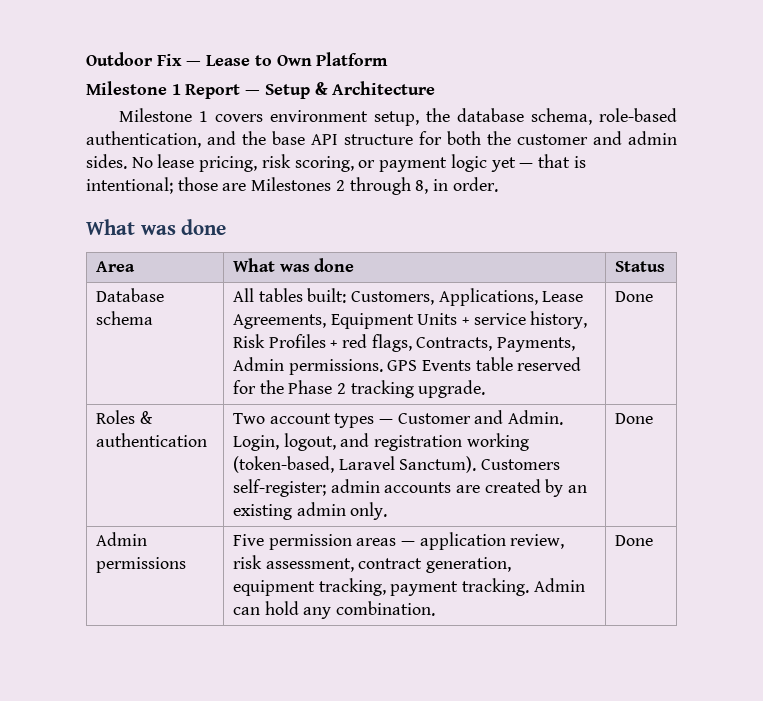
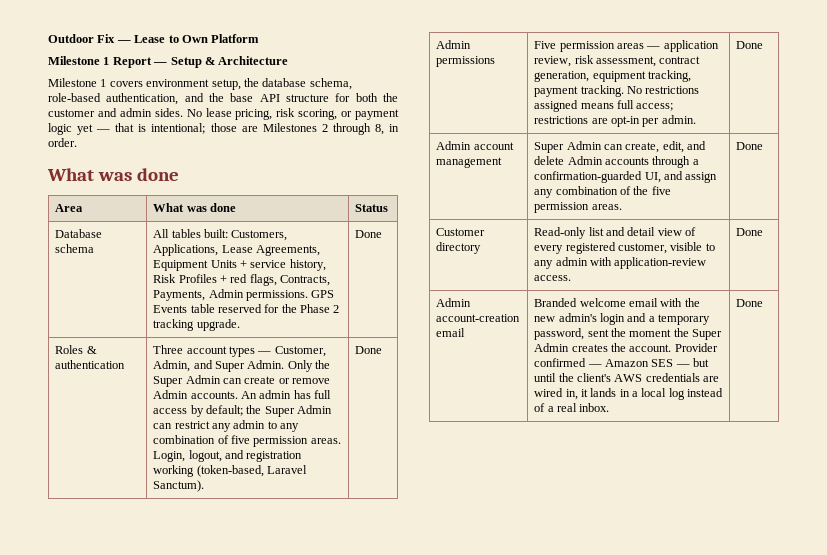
[232,413,265,424] Two -> [153,345,184,354] Three
[397,410,564,425] Customer and Admin. -> [274,346,326,357] [153,360,331,372] [153,375,331,387] [153,390,332,399] [153,405,333,417] [153,420,300,432] [153,435,341,447] Customer, Admin, and Super Admin. Only the Super Admin can create or remove Admin accounts. An admin has full access by default; the Super Admin can restrict any admin to any combination of five permission areas.
[480,459,560,470] [232,479,588,497] [232,502,388,520] Customers self-register; admin accounts are created by an existing admin only. -> (205, 486) none
[533,578,585,592] [232,601,435,619] Admin can hold any combination. -> [626,86,700,94] [534,100,674,112] [534,115,696,127] [736,41,764,49] [436,141,514,150] [436,157,503,168] [534,141,707,153] [534,156,699,168] [534,171,718,183] [534,186,671,198] [534,202,622,213] [736,142,764,150] [436,228,486,236] [436,242,482,254] [534,227,697,239] [534,242,715,254] [534,257,707,269] [534,275,572,281] [736,228,764,236] [436,298,472,307] [436,314,521,322] [436,328,466,337] [534,298,700,307] [534,313,711,325] [534,328,723,340] [534,343,718,352] [534,358,710,367] [534,373,720,382] [534,388,724,400] [534,403,610,412] No restrictions assigned means full access; restrictions are opt-in per admin. | Done // Admin account management | Super Admin can create, edit, and delete Admin accounts through a confirmation-guarded UI, and assign any combination of the five permission areas. | Done // Customer directory | Read-only list and detail view of every registered customer, visible to any admin with application-review access. | Done // Admin account-creation email | Branded welcome email with the new admin's login and a temporary password, sent the moment the Super Admin creates the account. Provider confirmed — Amazon SES — but until the client's AWS credentials are wired in, it lands in a local log instead of a real inbox.

